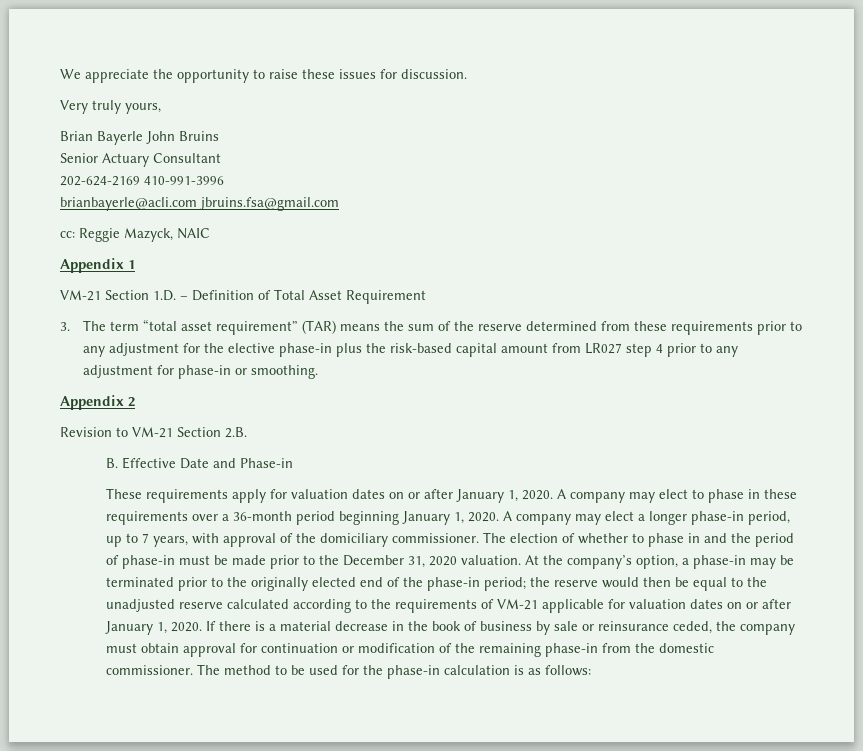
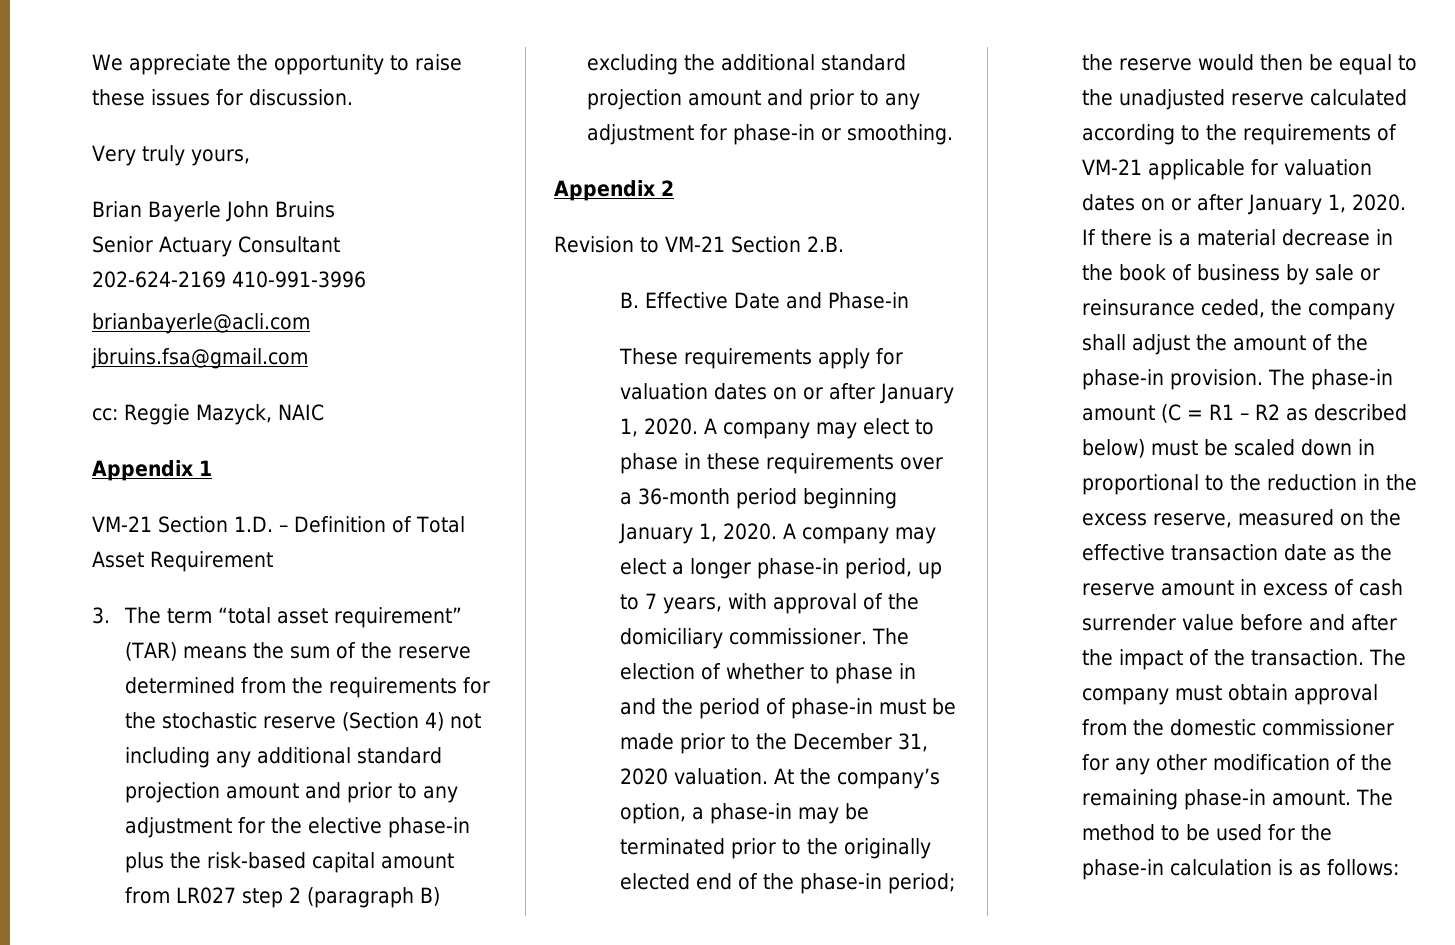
[634,321,754,335] these requirements -> [292,677,491,698] [125,712,482,731] [125,747,443,768] [125,782,342,803] the requirements for the stochastic reserve (Section 4) not including any additional standard projection amount and
[656,344,664,353] 4 -> [289,887,441,908] [587,54,907,75] [587,89,804,110] 2 (paragraph B) excluding the additional standard projection amount and
[106,643,355,657] must obtain approval for continuation or -> [1082,334,1369,355] [1082,369,1394,390] [1082,404,1408,423] [1082,439,1376,458] [1082,474,1418,495] [1082,509,1402,528] [1082,544,1393,561] [1082,579,1404,596] [1082,614,1398,631] [1082,649,1407,670] [1082,684,1379,705] [1082,719,1395,736] [1082,754,1208,775] shall adjust the amount of the phase-in provision. The phase-in amount (C = R1 – R2 as described below) must be scaled down in proportional to the reduction in the excess reserve, measured on the effective transaction date as the reserve amount in excess of cash surrender value before and after the impact of the transaction. The company must obtain approval from the domestic commissioner for any other
[602,643,715,653] [106,665,194,675] from the domestic commissioner. -> [1272,790,1352,806] amount.

